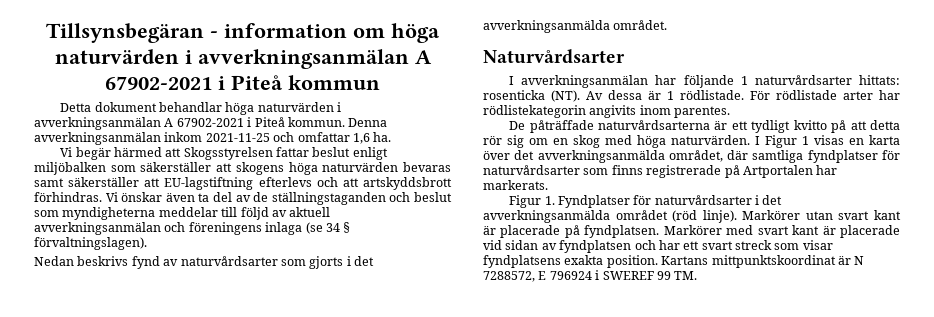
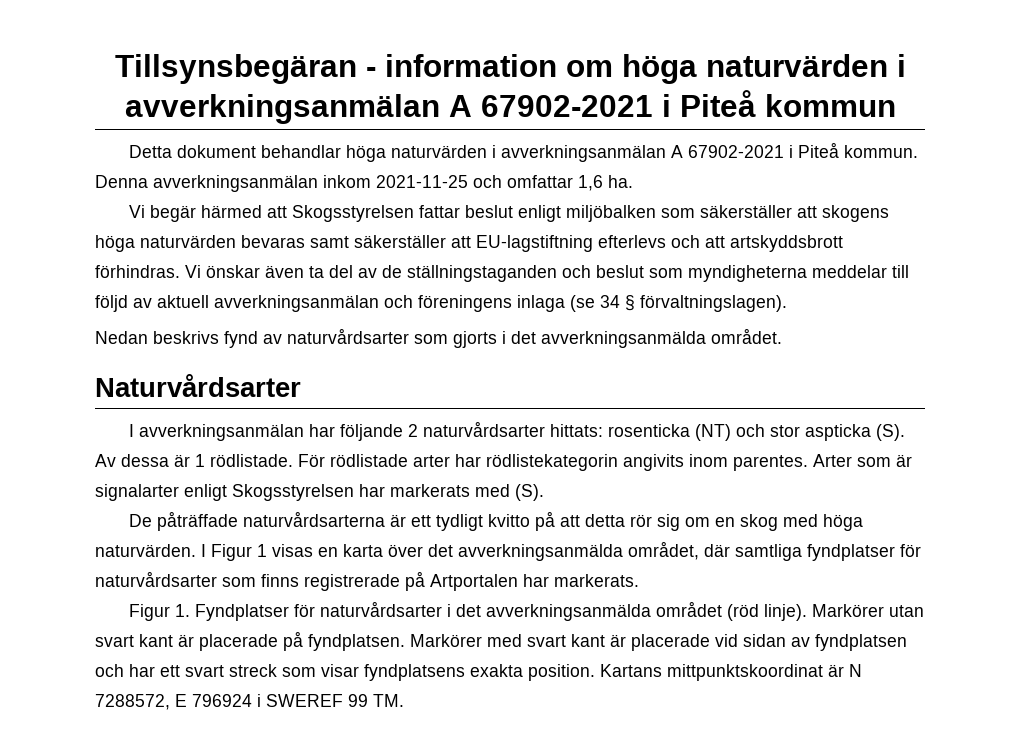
[740,76,748,85] 1 -> [408,424,419,437] 2
[551,90,580,102] (NT). -> [695,424,906,441] (NT) och stor aspticka (S).
(731, 112) none -> [813,454,912,467] [95,484,544,501] Arter som är signalarter enligt Skogsstyrelsen har markerats med (S).

